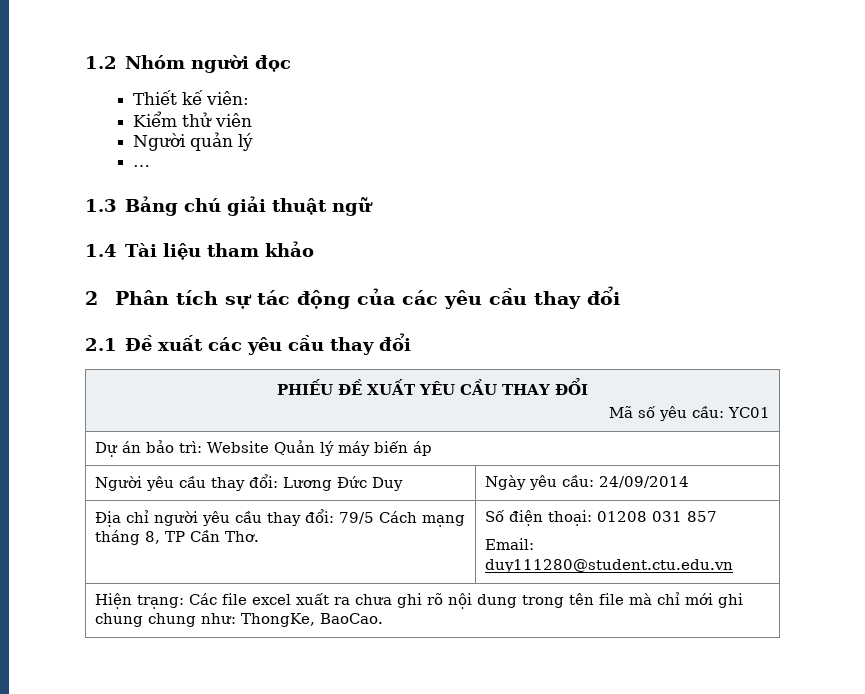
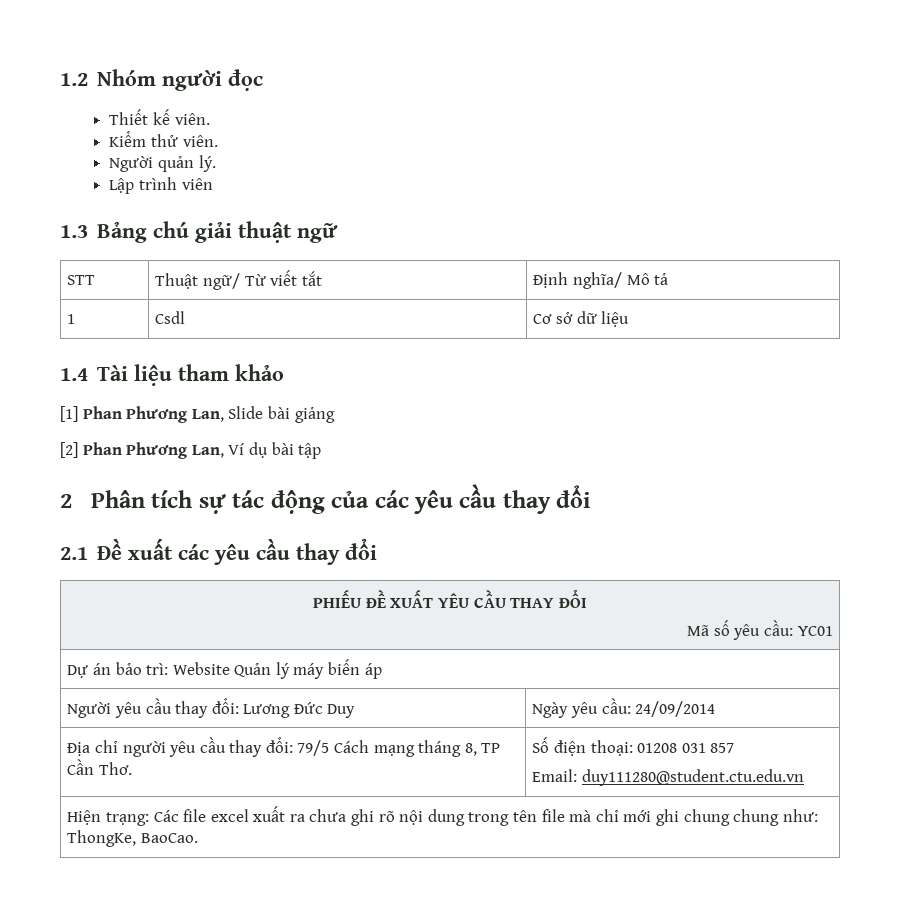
[205,91,249,105] viên: -> [174,113,210,125] viên.
[214,113,252,127] viên -> [182,135,218,147] viên.
[237,133,253,151] [132,165,150,167] lý // … -> [198,155,216,172] [109,177,213,194] lý. // Lập trình viên
(374, 206) none -> [67,275,96,285] [155,270,322,290] [533,272,669,289] [67,314,76,324] [155,311,186,324] [533,311,630,327] // STT | Thuật ngữ/ Từ viết tắt | Định nghĩa/ Mô tả // 1 | Csdl | Cơ sở dữ liệu
(315, 249) none -> [60,406,335,423] [60,442,322,459] // [1] Phan Phương Lan, Slide bài giảng // [2] Phan Phương Lan, Ví dụ bài tập

